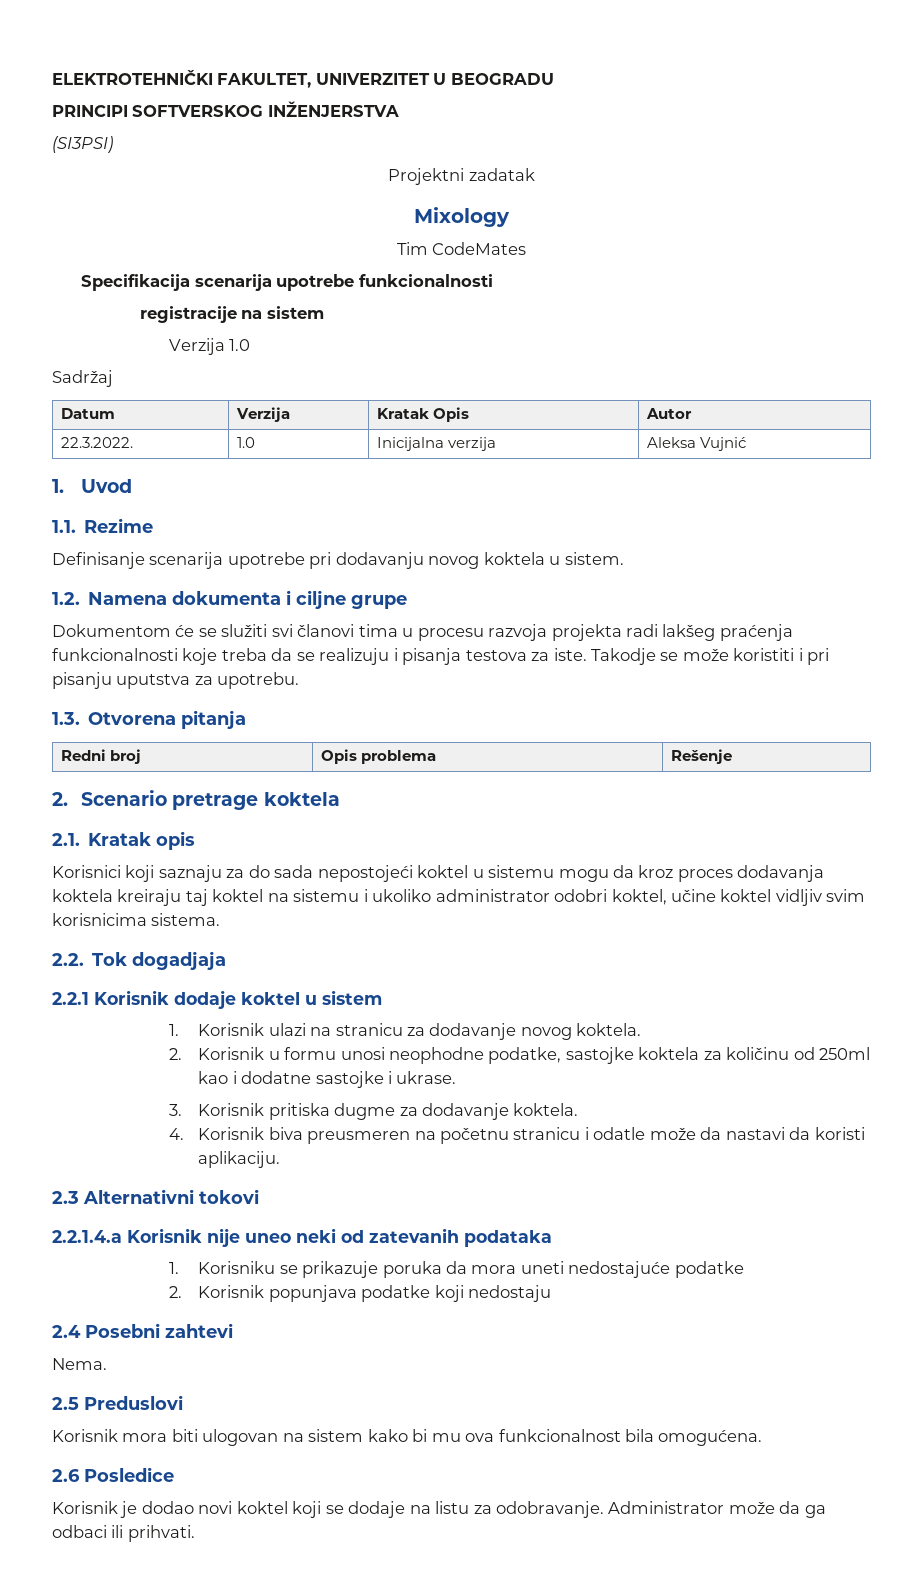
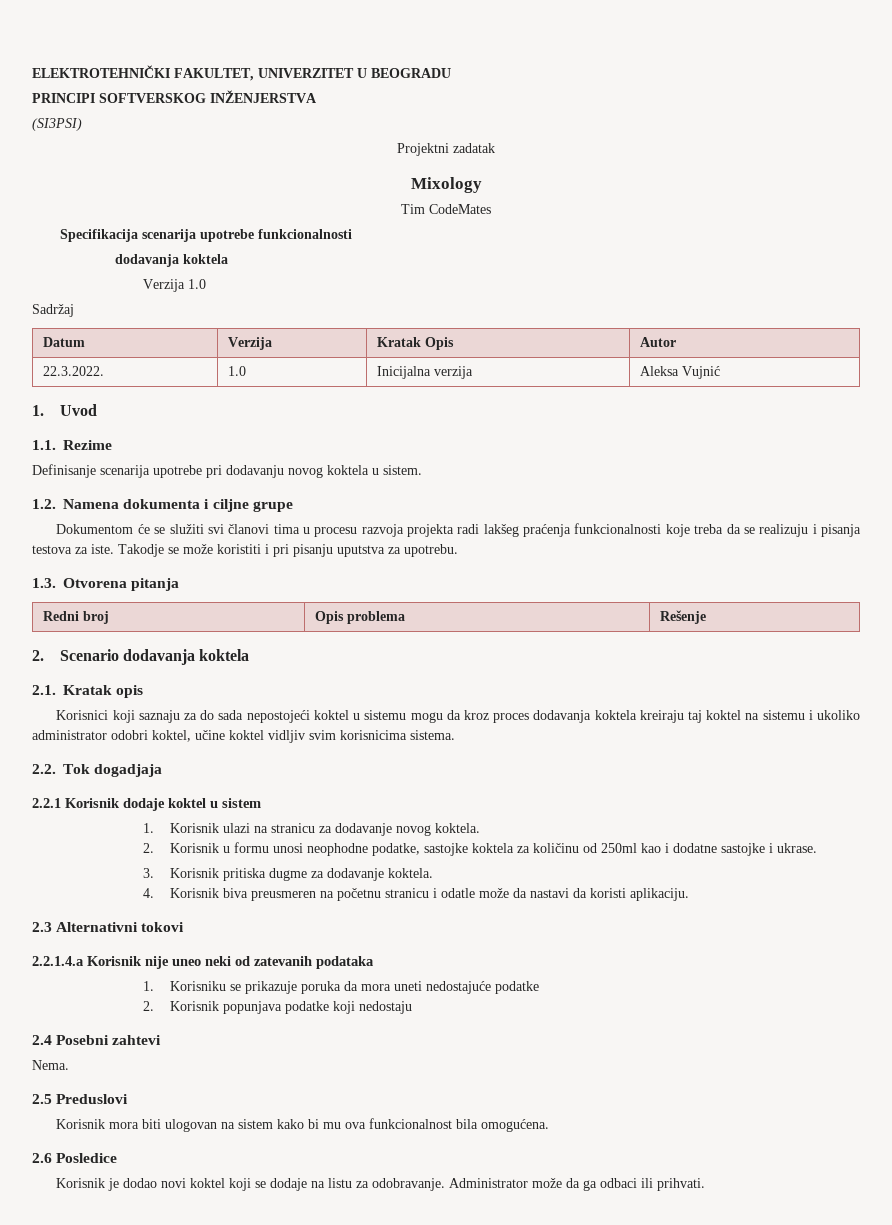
[139,306,324,323] registracije na sistem -> [115,254,229,267] dodavanja koktela
[172,793,259,810] pretrage -> [123,649,196,665] dodavanja

